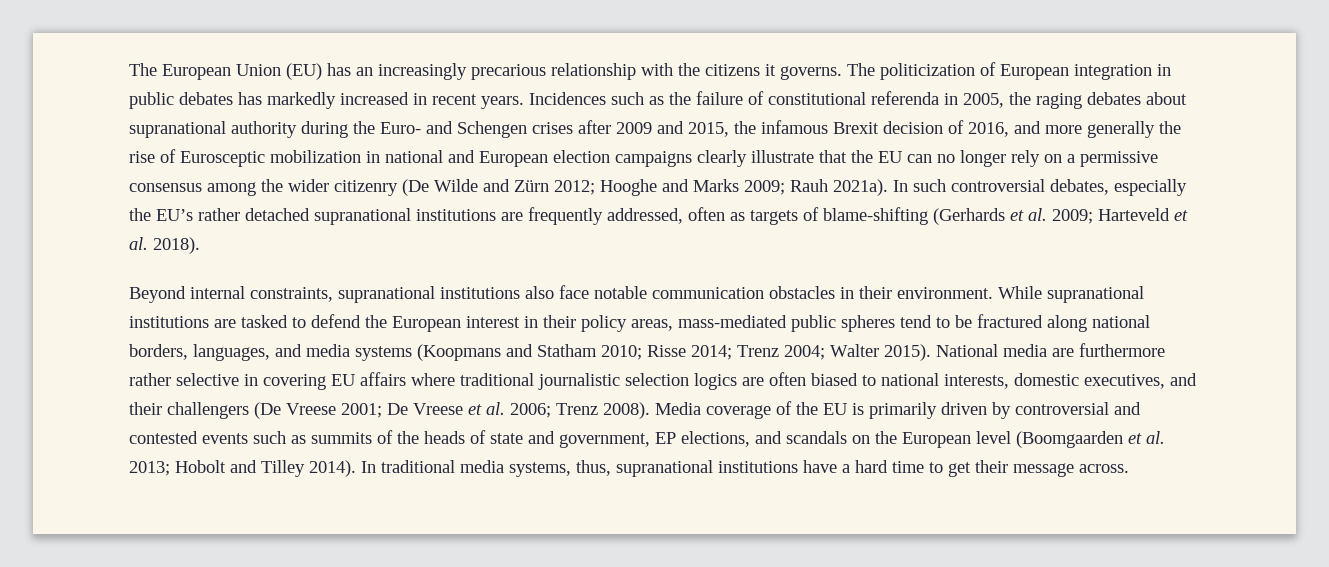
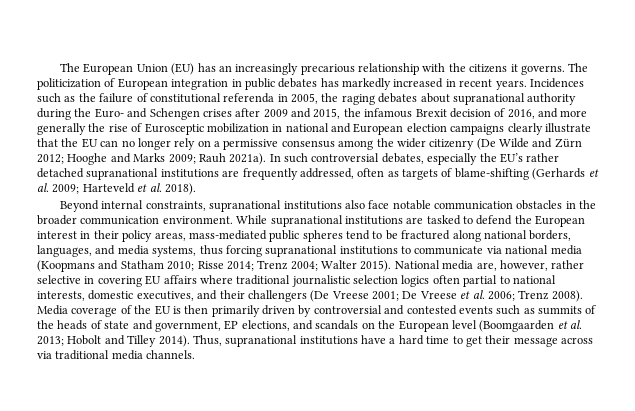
[859,286,892,299] their -> [579,200,597,209] [37,215,160,225] the broader communication
[355,346,412,361] systems -> [152,245,582,257] systems, thus forcing supranational institutions to communicate via national media
[1052,343,1165,357] are furthermore -> [476,260,548,271] are, however,
[742,372,858,386] are often biased -> [432,275,498,287] often partial
(864, 409) none -> [184,305,209,314] then
[361,460,611,477] In traditional media systems, thus, -> [192,335,222,346] Thus,
[1079,464,1129,473] across. -> [561,337,593,344] [37,350,196,360] across via traditional media channels.

